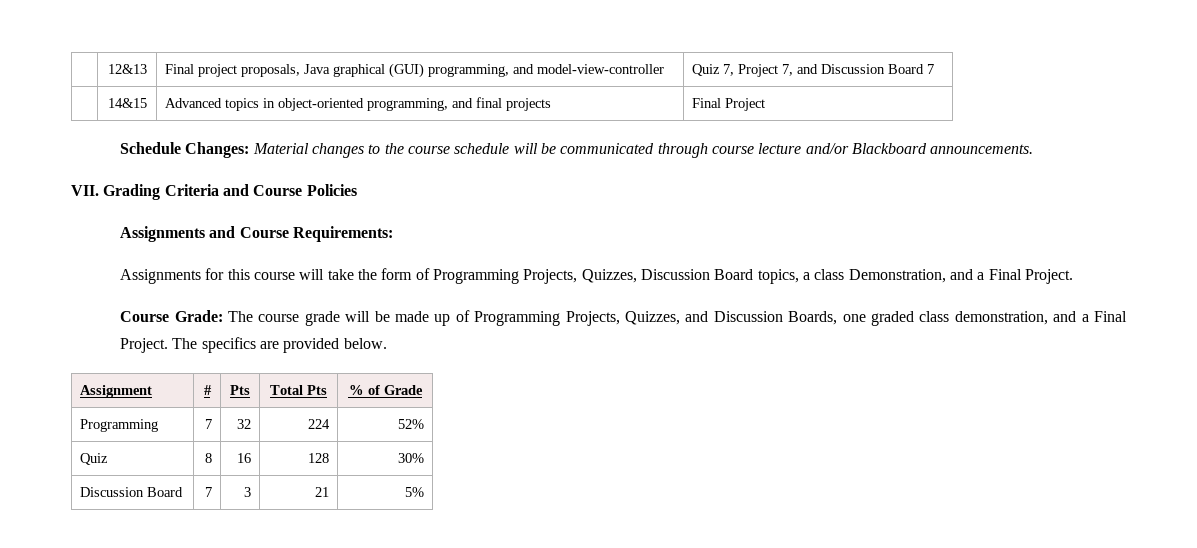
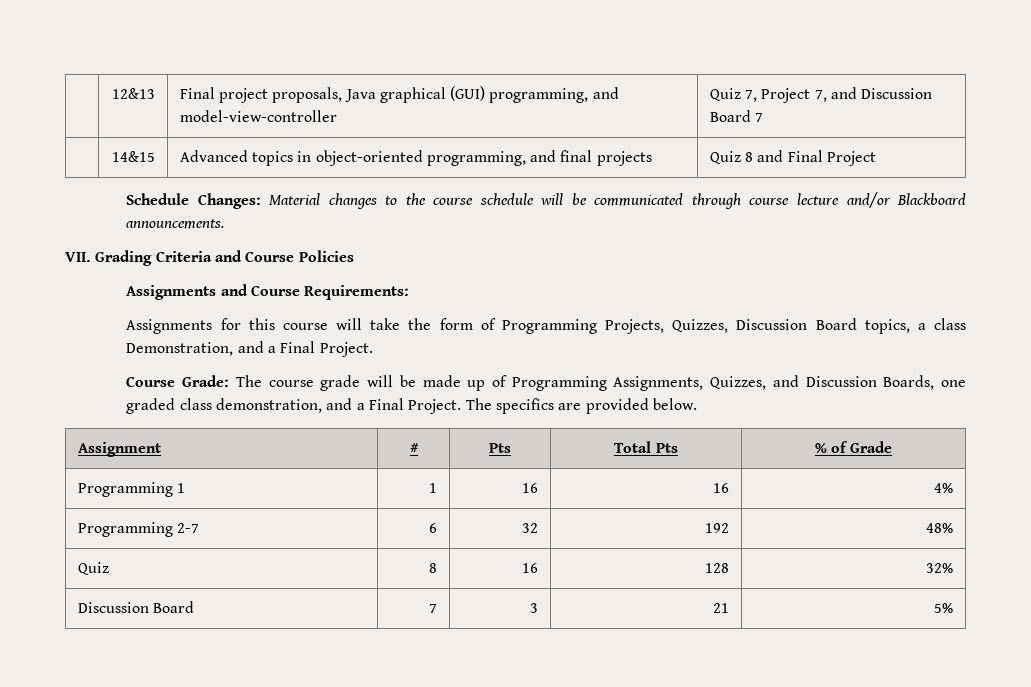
(552, 104) none -> [709,150,784,164] Quiz 8 and
[565,311,620,326] Projects, -> [613,376,704,391] Assignments,
[204,419,212,429] | 7 -> [176,483,185,493] [429,483,438,493] [522,483,539,493] [713,483,730,493] [934,483,954,493] [77,522,199,537] [429,523,438,533] 1 | 1 | 16 | 16 | 4% // Programming 2-7 | 6
[307,419,330,429] [397,419,424,429] 224 | 52% -> [705,523,730,533] [926,523,954,533] 192 | 48%
[397,453,424,463] 30% -> [926,563,954,573] 32%

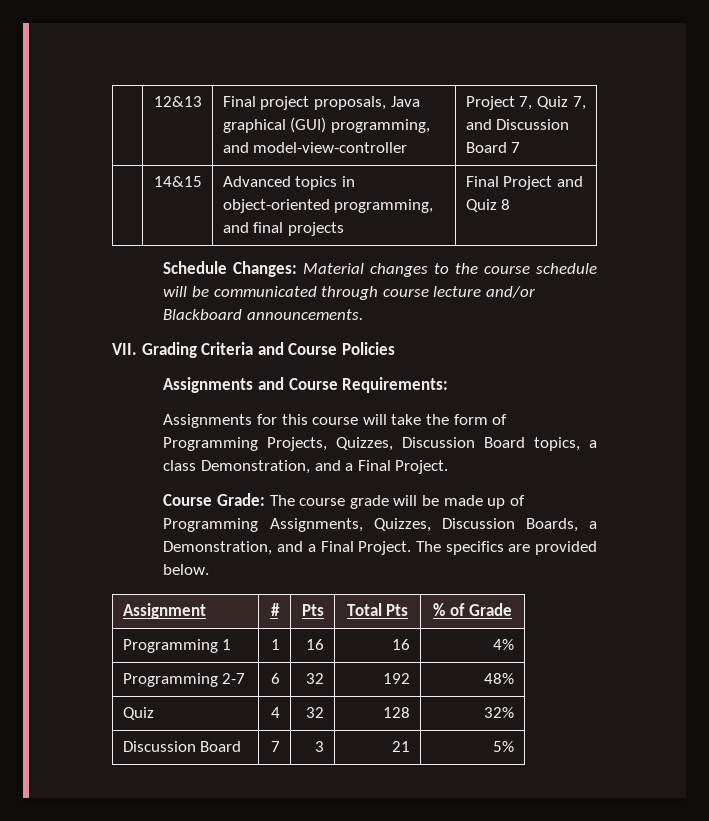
[709,88,811,103] Quiz 7, Project -> [465,96,569,110] Project 7, Quiz
(652, 158) none -> [465,176,584,190] Final Project and
[757,150,876,166] and Final Project -> (511, 204) none
[772,375,799,387] and -> (431, 525) none
[941,380,967,387] [126,398,323,414] one graded class demonstration, -> [589,521,597,529] [163,541,273,555] a Demonstration,
[429,563,438,573] [522,563,539,573] 8 | 16 -> [271,707,281,718] [306,707,325,718] 4 | 32

